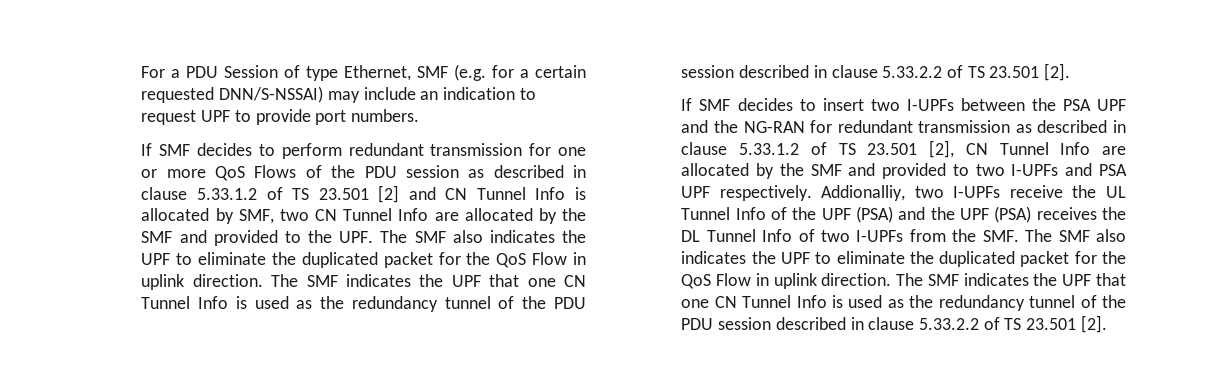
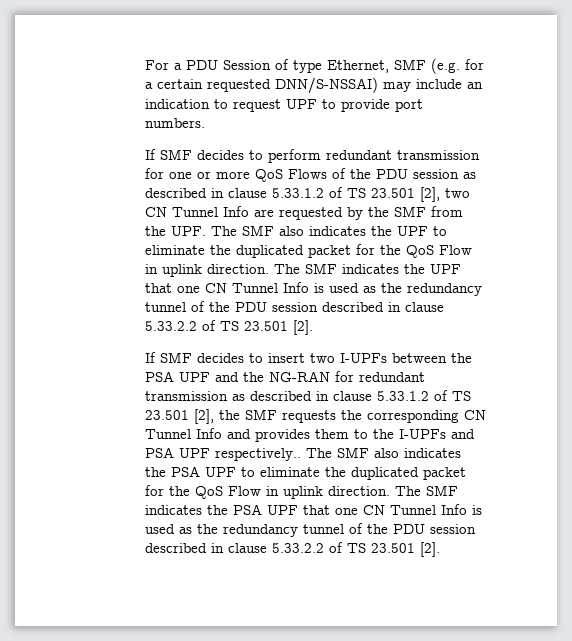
[378,185,587,203] [141,208,274,224] [2] and CN Tunnel Info is allocated by SMF, -> [419,187,440,202] [2],
[464,208,586,224] [141,230,301,246] allocated by the SMF and provided to -> [278,206,463,220] requested by the SMF from
[965,142,1126,155] [681,163,1127,179] [681,185,1126,201] [681,206,1126,223] [681,229,1126,242] [681,251,776,264] CN Tunnel Info are allocated by the SMF and provided to two I-UPFs and PSA UPF respectively. Addionalliy, two I-UPFs receive the UL Tunnel Info of the UPF (PSA) and the UPF (PSA) receives the DL Tunnel Info of two I-UPFs from the SMF. The SMF also indicates the -> [218,409,486,423] [144,428,475,442] [144,447,461,461] [144,466,200,477] the SMF requests the corresponding CN Tunnel Info and provides them to the I-UPFs and PSA UPF respectively.. The SMF also indicates the PSA
(1058, 279) none -> [232,504,262,515] PSA

